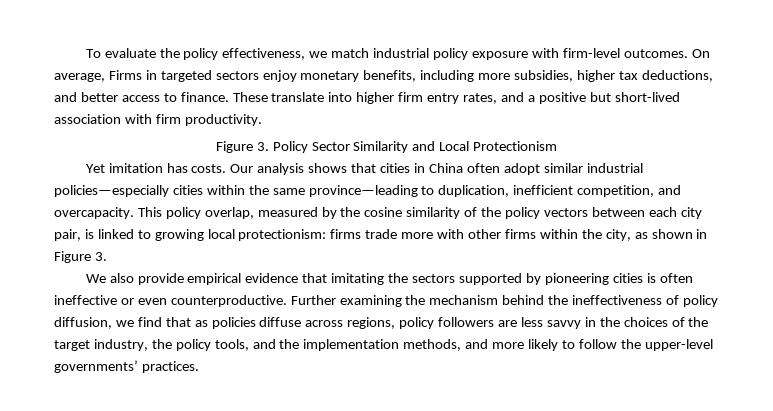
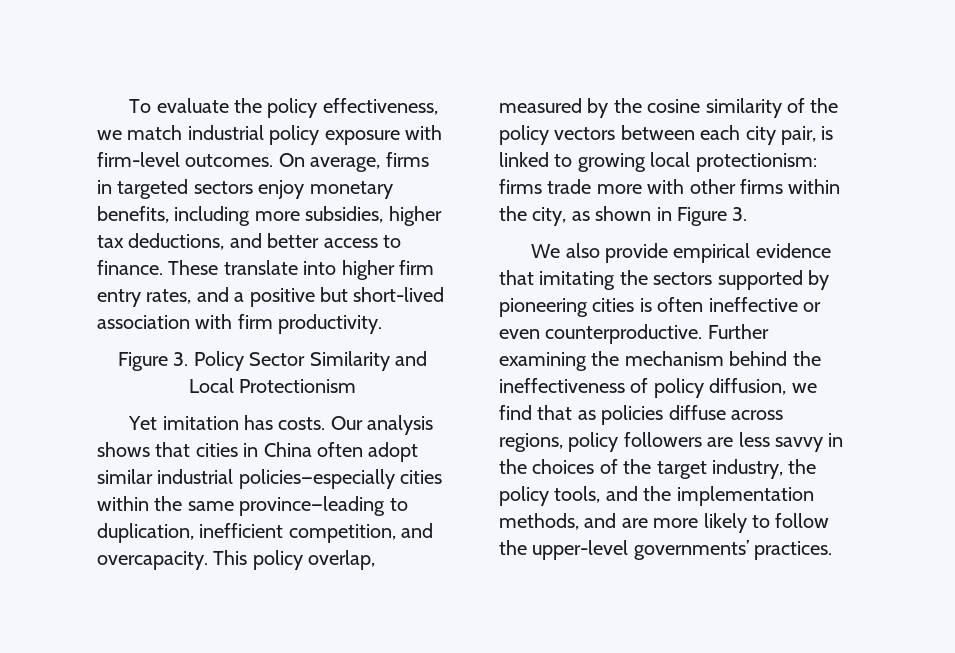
[108,70,142,80] Firms -> [385,152,429,167] firms
(489, 344) none -> [621,518,648,528] are

